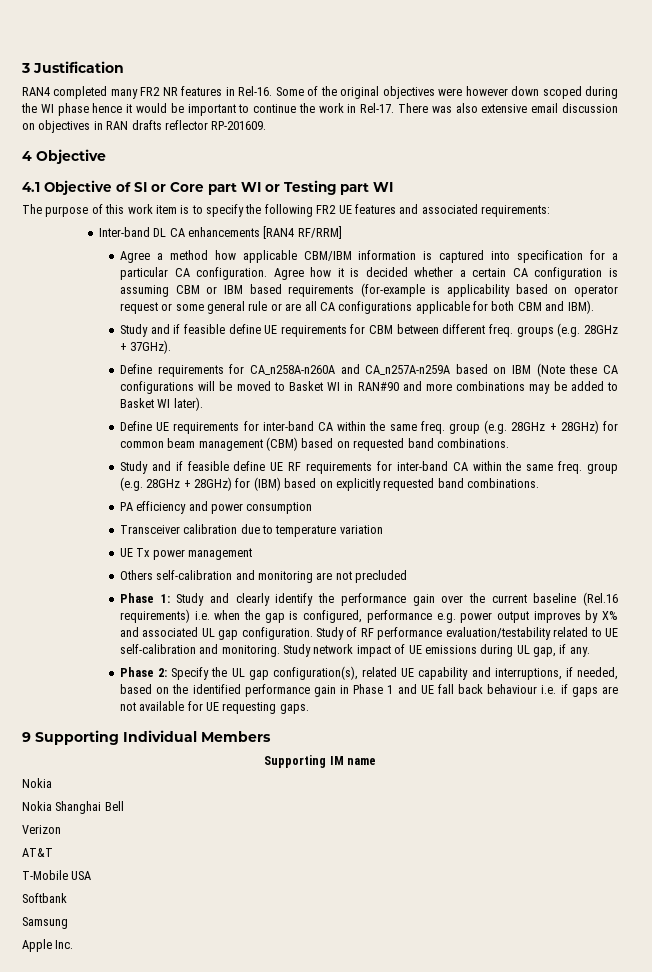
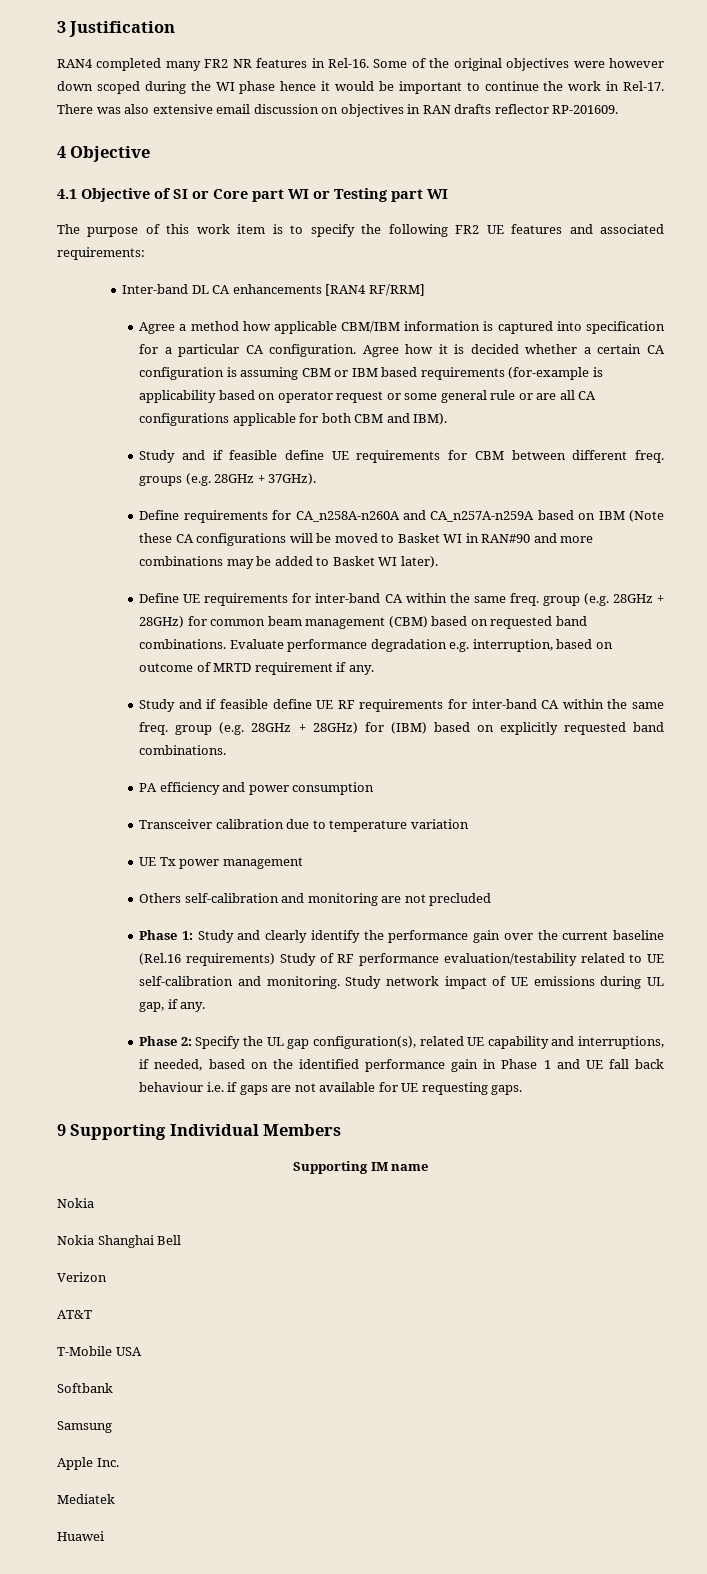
(509, 443) none -> [229,639,613,652] [139,662,374,675] Evaluate performance degradation e.g. interruption, based on outcome of MRTD requirement if any.
[194,610,619,623] [119,627,313,640] i.e. when the gap is configured, performance e.g. power output improves by X% and associated UL gap configuration. -> (276, 959) none
(74, 944) none -> [57,1494,115,1504] [57,1531,104,1541] // Mediatek // Huawei

